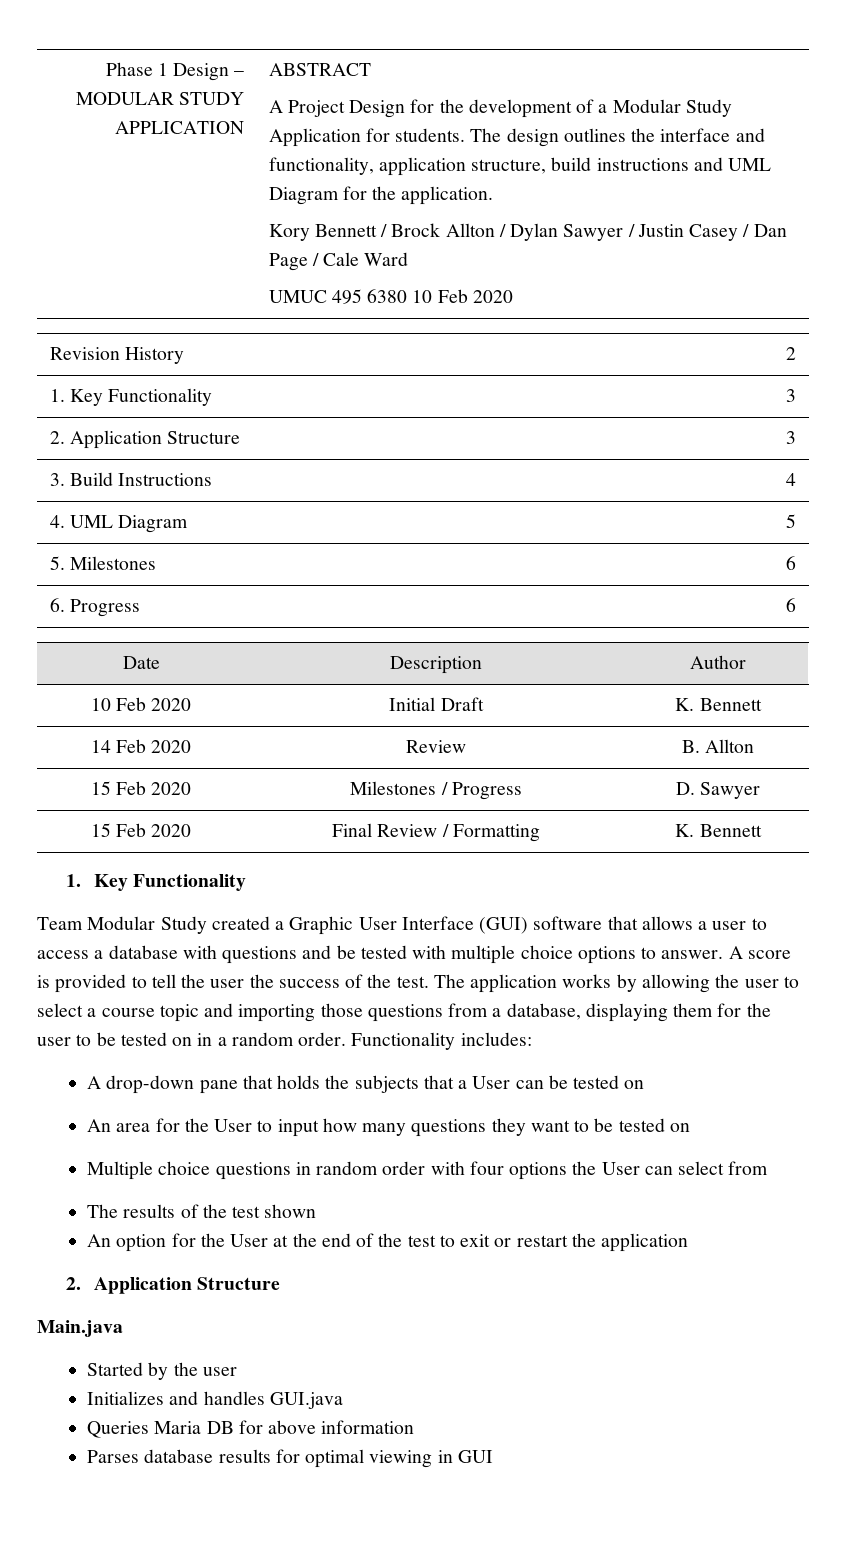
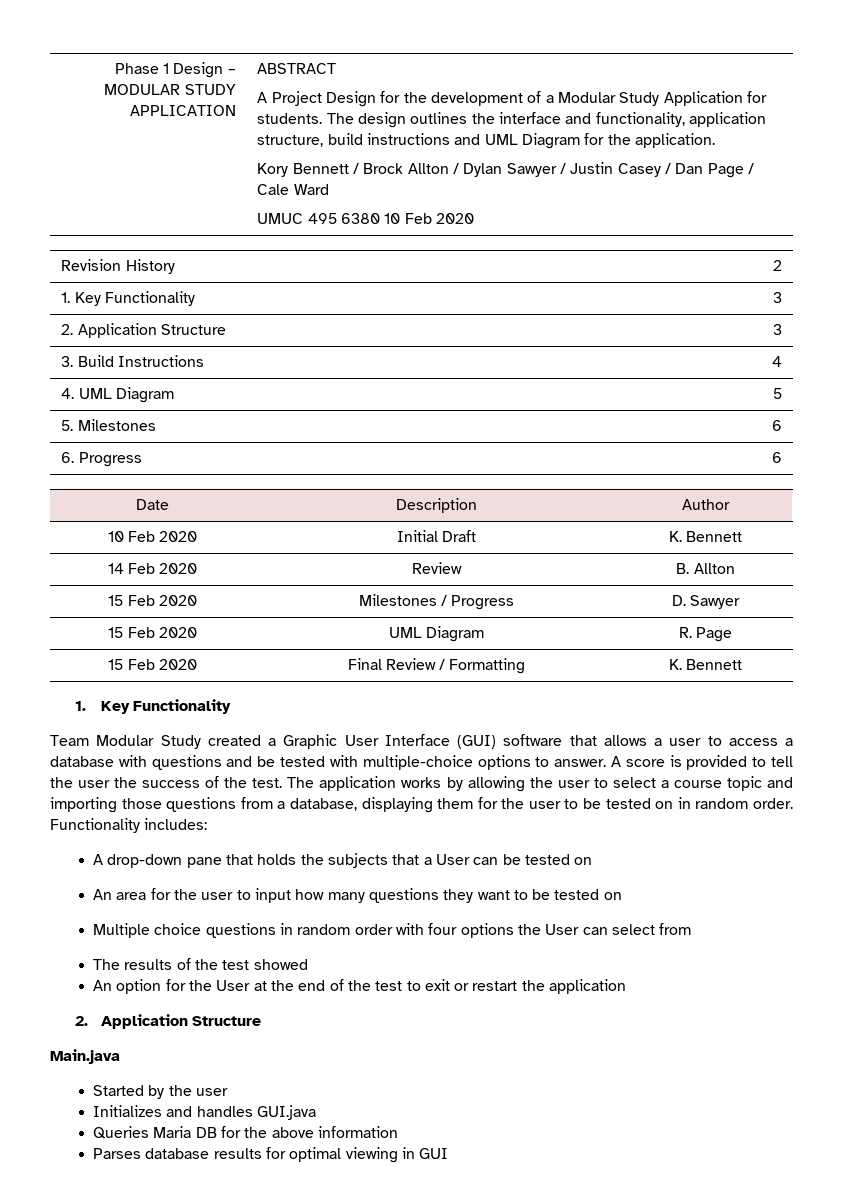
(761, 790) none -> [108,627,197,638] [388,626,485,642] [678,627,733,642] // 15 Feb 2020 | UML Diagram | R. Page
[451,945,573,964] multiple choice -> [362,755,473,770] multiple-choice
[217,1037,227,1046] a -> (691, 803) none
[214,1119,253,1132] User -> [201,892,234,900] user
[264,1204,317,1218] shown -> [253,959,308,970] showed
(263, 1427) none -> [244,1127,268,1138] the

